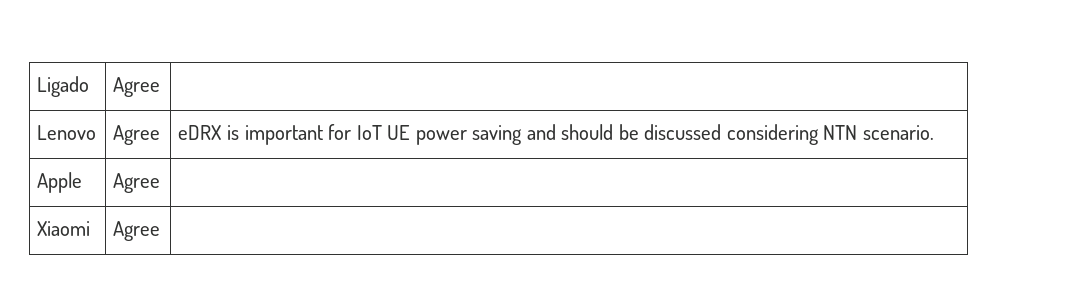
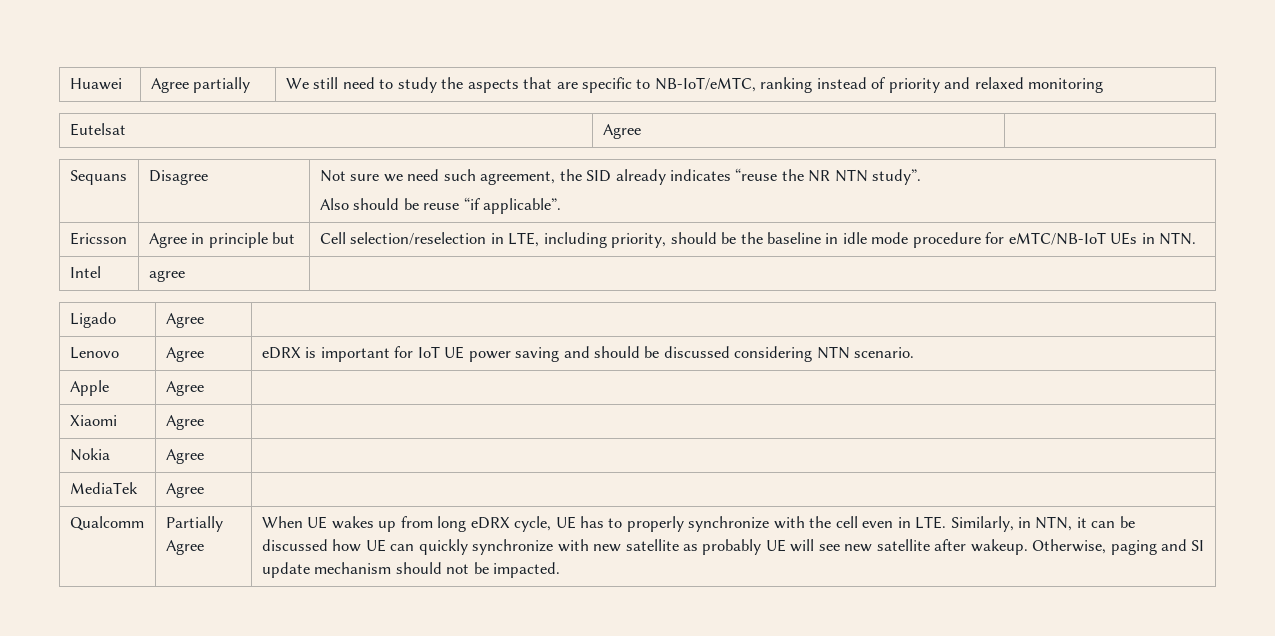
(37, 86) none -> [69,78,122,90] [150,77,251,93] [285,77,1104,93] [69,123,126,136] [602,124,641,139] [69,170,127,185] [148,170,208,185] [319,168,922,185] [319,197,562,214] [69,232,127,245] [148,232,296,248] [319,232,1197,248] [69,266,101,278] [148,270,185,282] Huawei | Agree partially | We still need to study the aspects that are specific to NB-IoT/eMTC, ranking instead of priority and relaxed monitoring // Eutelsat | Agree | // Sequans | Disagree | Not sure we need such agreement, the SID already indicates “reuse the NR NTN study”. // Also should be reuse “if applicable”. // Ericsson | Agree in principle but | Cell selection/reselection in LTE, including priority, should be the baseline in idle mode procedure for eMTC/NB-IoT UEs in NTN. // Intel | agree | //
(161, 231) none -> [69,448,110,461] [165,449,204,464] [69,482,138,494] [165,483,204,498] [69,516,144,531] [165,516,223,532] [165,540,204,555] [261,516,1135,532] [261,539,1205,555] [261,562,561,578] // Nokia | Agree | // MediaTek | Agree | // Qualcomm | Partially Agree | When UE wakes up from long eDRX cycle, UE has to properly synchronize with the cell even in LTE. Similarly, in NTN, it can be discussed how UE can quickly synchronize with new satellite as probably UE will see new satellite after wakeup. Otherwise, paging and SI update mechanism should not be impacted.

